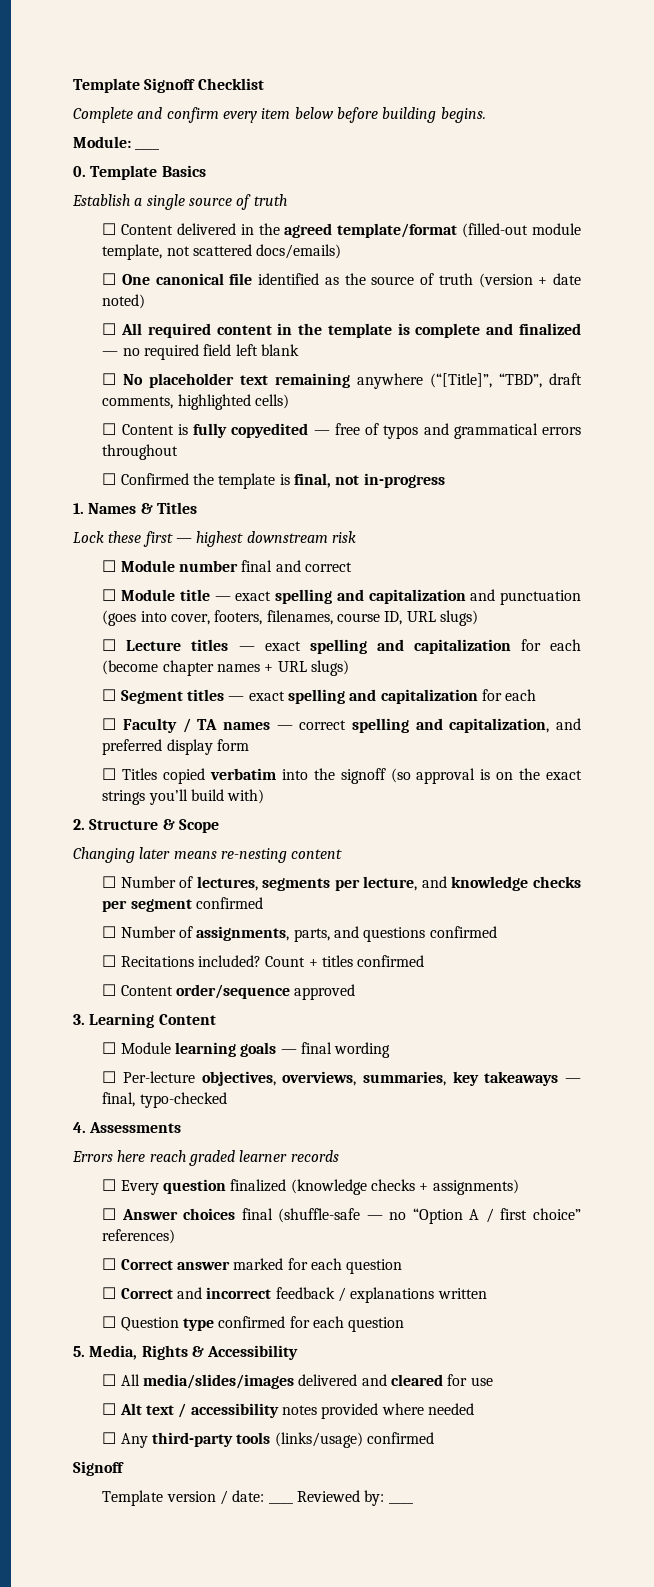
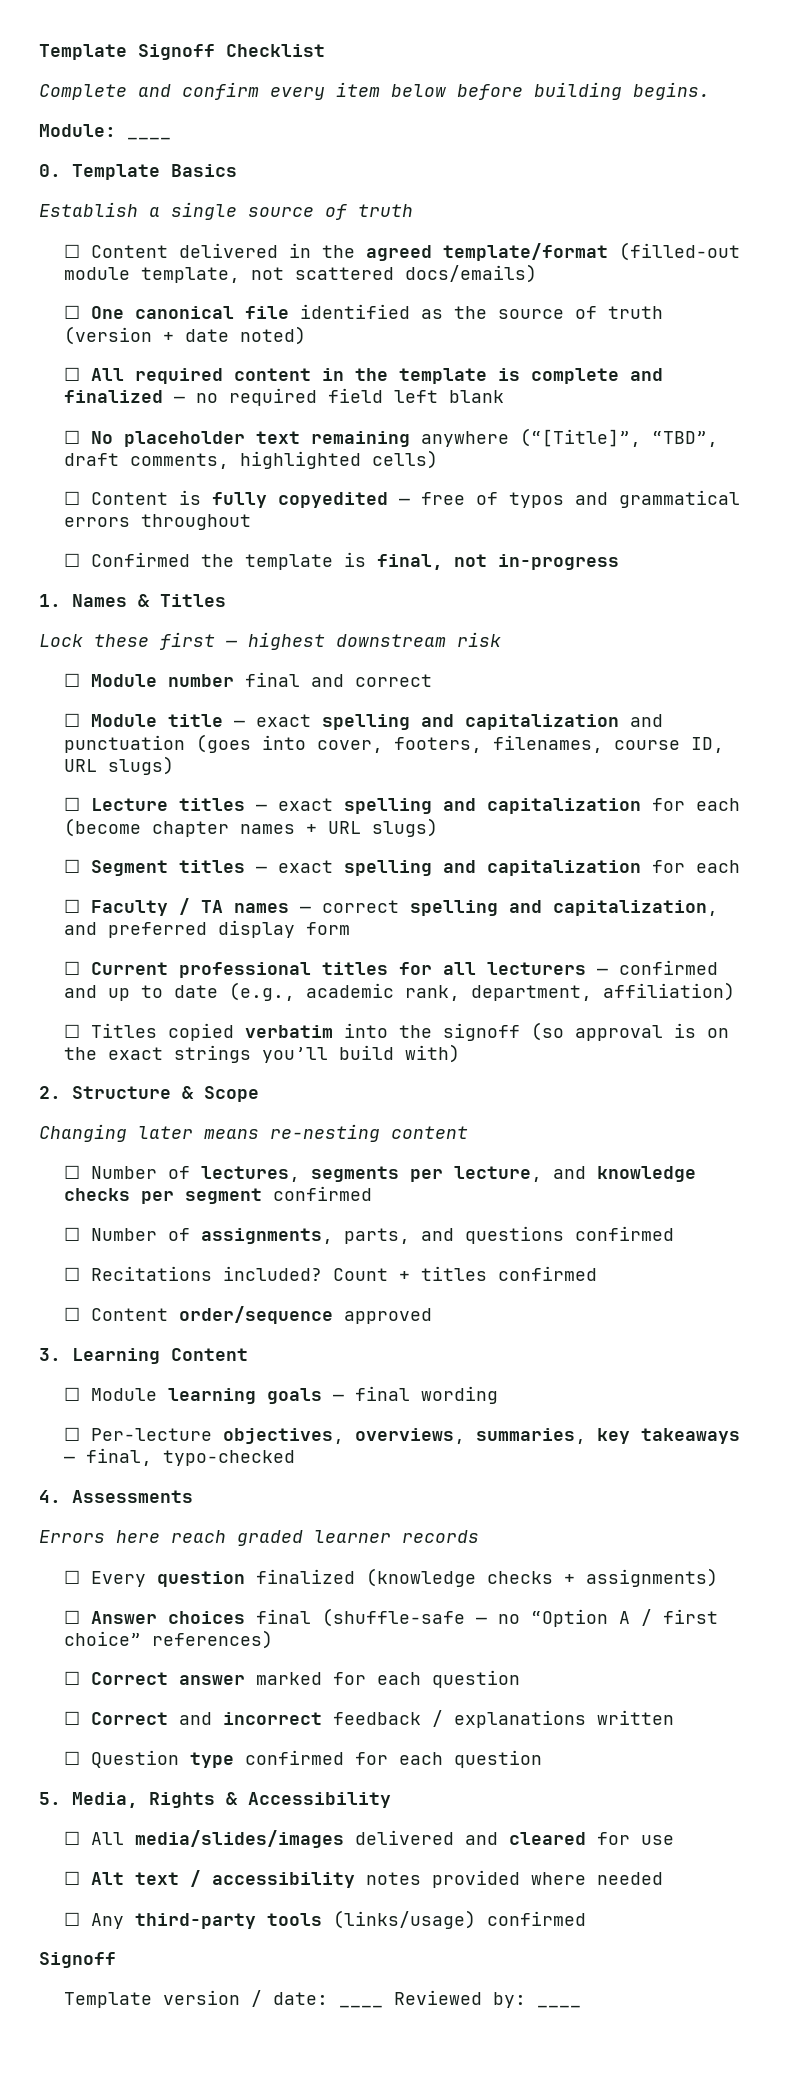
(249, 745) none -> [63,960,718,978] [63,982,735,1001] // ☐ Current professional titles for all lecturers — confirmed and up to date (e.g., academic rank, department, affiliation)

